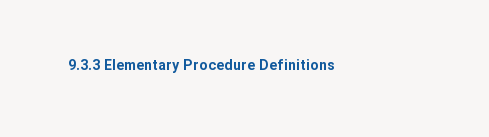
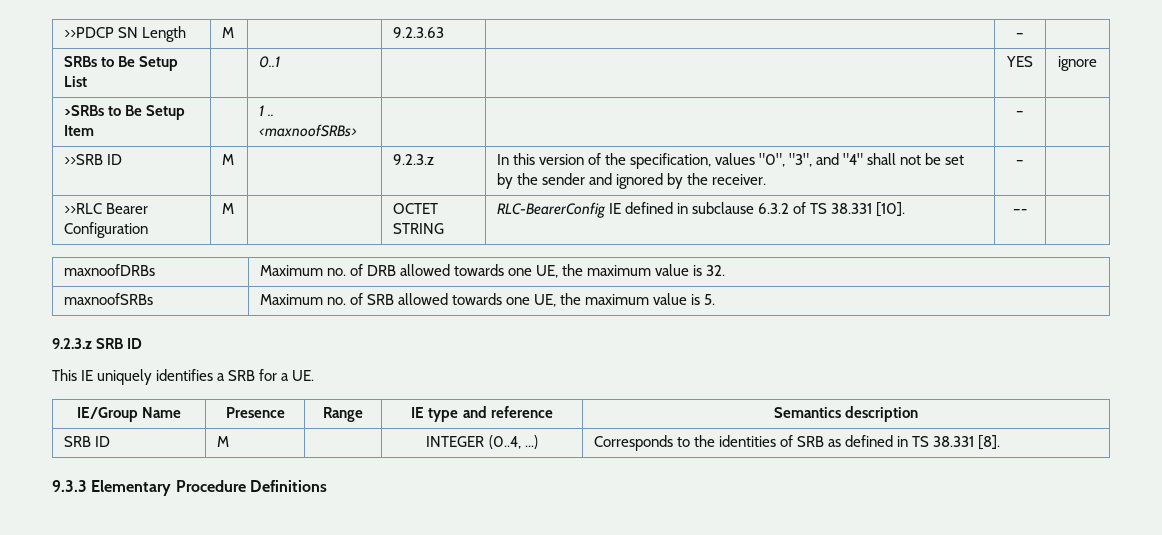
(68, 64) none -> [63,26,186,42] [221,27,234,38] [392,27,444,38] [1016,33,1024,38] [63,56,178,71] [63,76,87,87] [258,56,280,68] [1006,56,1033,67] [1058,56,1097,71] [63,105,185,120] [63,125,94,136] [258,105,274,116] [258,124,357,137] [1016,111,1024,116] [63,154,122,165] [221,154,234,165] [392,154,434,165] [496,153,965,169] [496,173,767,189] [1016,160,1024,165] [63,203,148,214] [63,222,148,238] [221,203,234,214] [392,203,438,214] [392,223,444,234] [496,202,906,218] [1013,209,1027,214] [63,264,155,276] [259,264,726,278] [63,293,153,305] [259,293,716,307] [52,338,143,349] [52,369,315,385] [76,407,182,422] [225,407,285,418] [323,407,363,422] [411,406,553,422] [773,406,919,422] [63,436,110,447] [216,436,229,447] [426,435,538,449] [593,435,1001,451] >>PDCP SN Length | M | | 9.2.3.63 | | – | // SRBs to Be Setup List | | 0..1 | | | YES | ignore // >SRBs to Be Setup Item | | 1 .. <maxnoofSRBs> | | | – | // >>SRB ID | M | | 9.2.3.z | In this version of the specification, values "0", "3", and "4" shall not be set by the sender and ignored by the receiver. | – | // >>RLC Bearer Configuration | M | | OCTET STRING | RLC-BearerConfig IE defined in subclause 6.3.2 of TS 38.331 [10]. | –- | // maxnoofDRBs | Maximum no. of DRB allowed towards one UE, the maximum value is 32. // maxnoofSRBs | Maximum no. of SRB allowed towards one UE, the maximum value is 5. // 9.2.3.z SRB ID // This IE uniquely identifies a SRB for a UE. // IE/Group Name | Presence | Range | IE type and reference | Semantics description // SRB ID | M | | INTEGER (0..4, ...) | Corresponds to the identities of SRB as defined in TS 38.331 [8]. //

